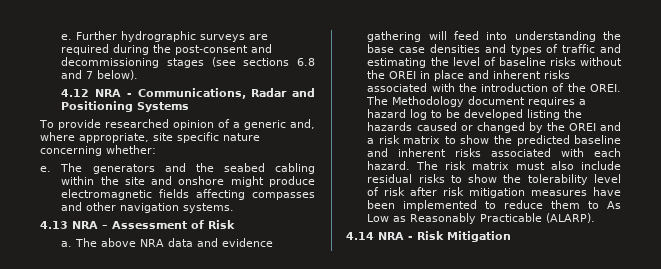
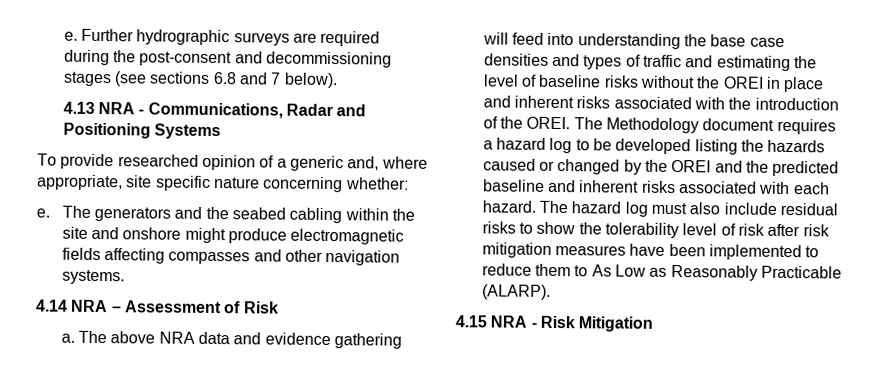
[61,89,90,97] 4.12 -> [62,101,95,114] 4.13
[40,221,68,229] 4.13 -> [35,299,68,312] 4.14
[367,135,490,144] a risk matrix to show -> (743, 166) none
[445,161,510,170] risk matrix -> [571,201,648,217] hazard log
[346,232,374,240] 4.14 -> [455,315,487,328] 4.15

